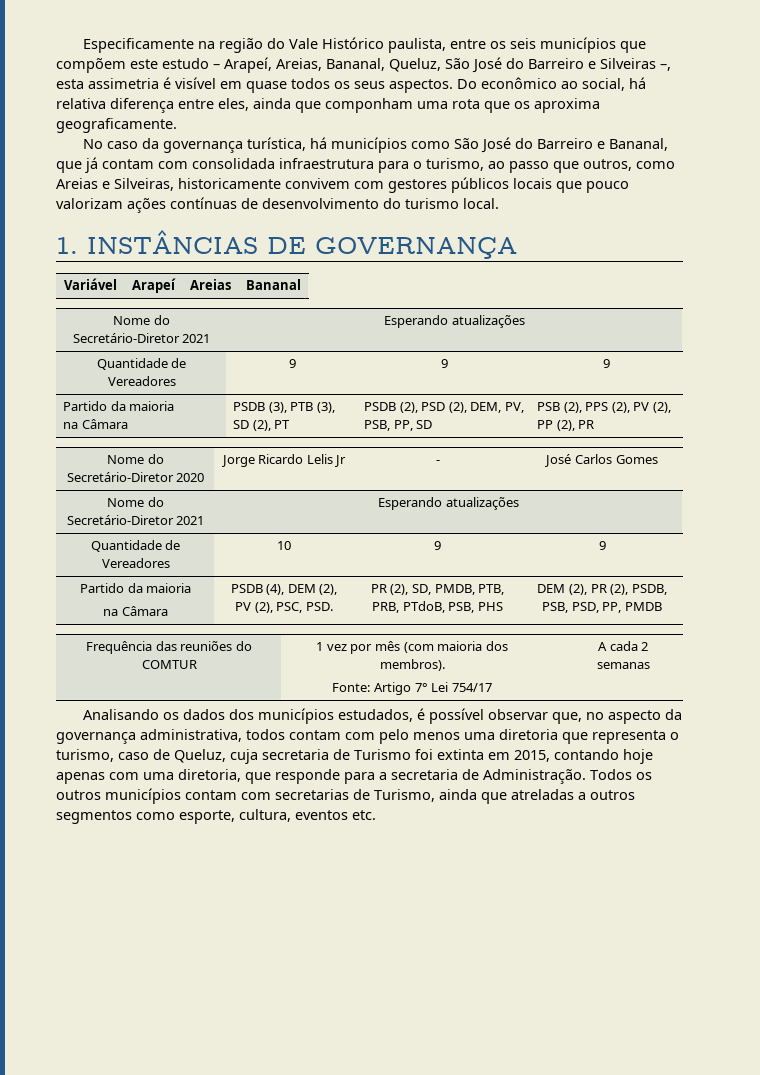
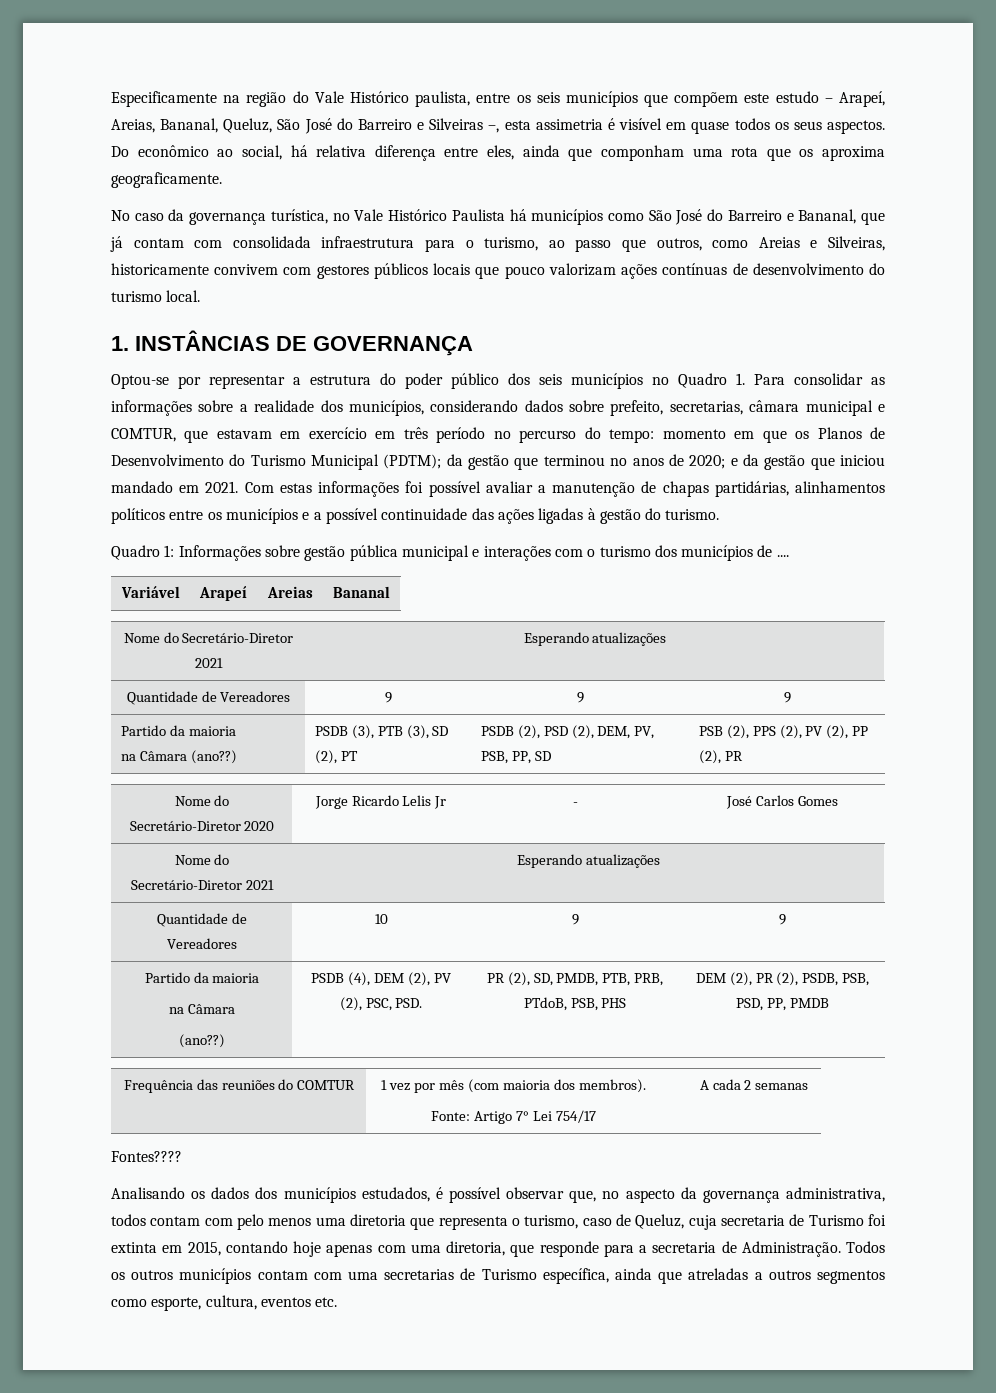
(307, 144) none -> [332,209,505,221] no Vale Histórico Paulista
(517, 248) none -> [111,373,885,389] [111,400,885,416] [111,427,886,443] [111,454,886,470] [111,481,885,497] [111,508,720,524] [111,545,789,561] // Optou-se por representar a estrutura do poder público dos seis municípios no Quadro 1. Para consolidar as informações sobre a realidade dos municípios, considerando dados sobre prefeito, secretarias, câmara municipal e COMTUR, que estavam em exercício em três período no percurso do tempo: momento em que os Planos de Desenvolvimento do Turismo Municipal (PDTM); da gestão que terminou no anos de 2020; e da gestão que iniciou mandado em 2021. Com estas informações foi possível avaliar a manutenção de chapas partidárias, alinhamentos políticos entre os municípios e a possível continuidade das ações ligadas à gestão do turismo. // Quadro 1: Informações sobre gestão pública municipal e interações com o turismo dos municípios de ....
(128, 424) none -> [190,750,237,764] (ano??)
(168, 611) none -> [179,1034,225,1048] // (ano??)
(650, 665) none -> [111,1151,182,1162] // Fontes????
(271, 796) none -> [348,1271,378,1280] uma
[374,789,435,802] Turismo, -> [481,1268,609,1284] Turismo específica,

